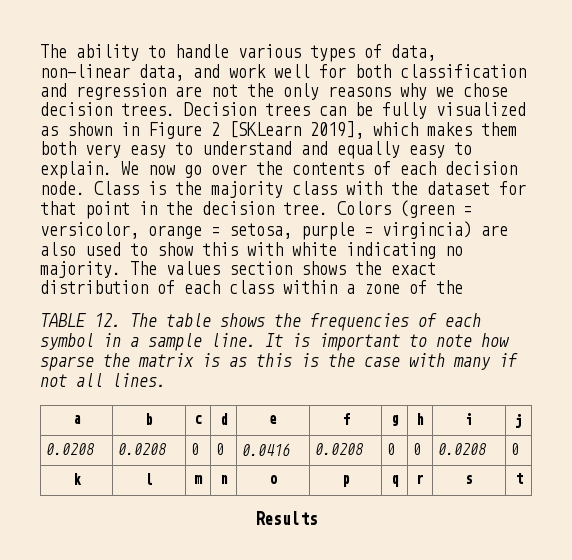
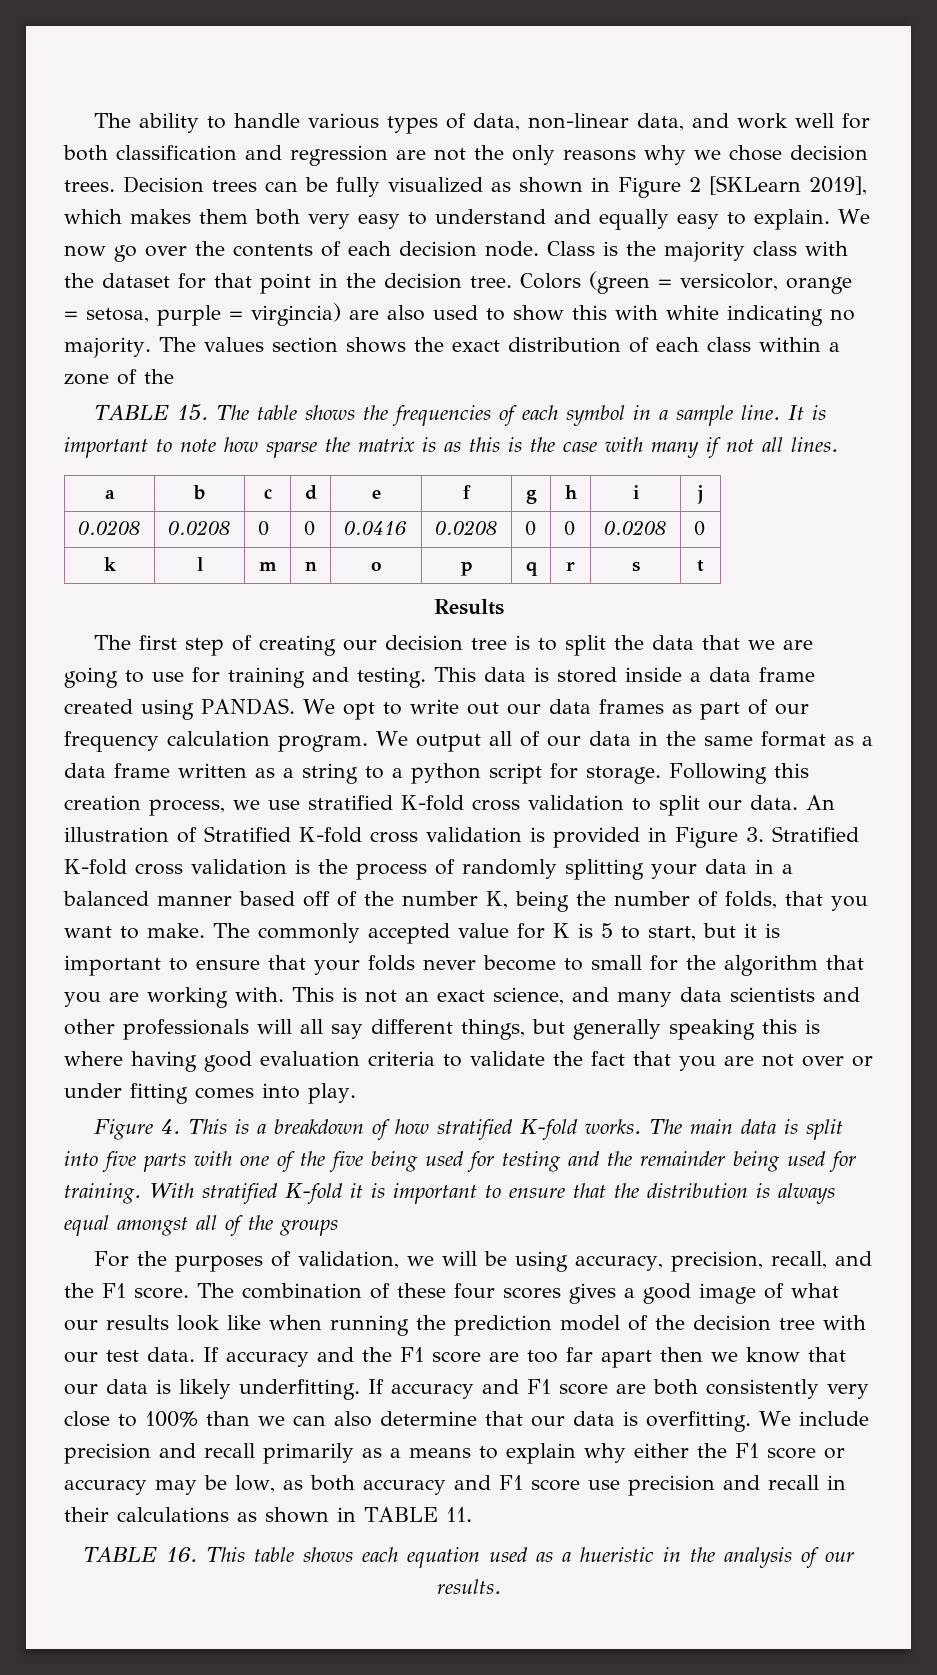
[94,313,121,327] 12. -> [177,404,209,421] 15.
(318, 518) none -> [94,635,814,656] [64,667,815,688] [64,698,809,720] [64,731,873,752] [64,763,809,784] [64,795,835,816] [64,826,859,848] [64,859,793,880] [63,891,868,912] [64,923,780,944] [64,955,864,976] [64,987,860,1008] [64,1019,820,1040] [64,1051,873,1072] [64,1083,356,1104] [94,1119,844,1140] [64,1151,856,1172] [64,1183,835,1204] [64,1215,338,1236] [94,1251,873,1272] [64,1283,839,1304] [64,1315,866,1336] [64,1347,846,1368] [64,1379,869,1400] [64,1411,869,1432] [64,1443,845,1464] [64,1475,846,1496] [64,1507,472,1523] [82,1547,855,1568] [436,1579,501,1594] // The first step of creating our decision tree is to split the data that we are going to use for training and testing. This data is stored inside a data frame created using PANDAS. We opt to write out our data frames as part of our frequency calculation program. We output all of our data in the same format as a data frame written as a string to a python script for storage. Following this creation process, we use stratified K-fold cross validation to split our data. An illustration of Stratified K-fold cross validation is provided in Figure 3. Stratified K-fold cross validation is the process of randomly splitting your data in a balanced manner based off of the number K, being the number of folds, that you want to make. The commonly accepted value for K is 5 to start, but it is important to ensure that your folds never become to small for the algorithm that you are working with. This is not an exact science, and many data scientists and other professionals will all say different things, but generally speaking this is where having good evaluation criteria to validate the fact that you are not over or under fitting comes into play. // Figure 4. This is a breakdown of how stratified K-fold works. The main data is split into five parts with one of the five being used for testing and the remainder being used for training. With stratified K-fold it is important to ensure that the distribution is always equal amongst all of the groups // For the purposes of validation, we will be using accuracy, precision, recall, and the F1 score. The combination of these four scores gives a good image of what our results look like when running the prediction model of the decision tree with our test data. If accuracy and the F1 score are too far apart then we know that our data is likely underfitting. If accuracy and F1 score are both consistently very close to 100% than we can also determine that our data is overfitting. We include precision and recall primarily as a means to explain why either the F1 score or accuracy may be low, as both accuracy and F1 score use precision and recall in their calculations as shown in TABLE 11. // TABLE 16. This table shows each equation used as a hueristic in the analysis of our results.

